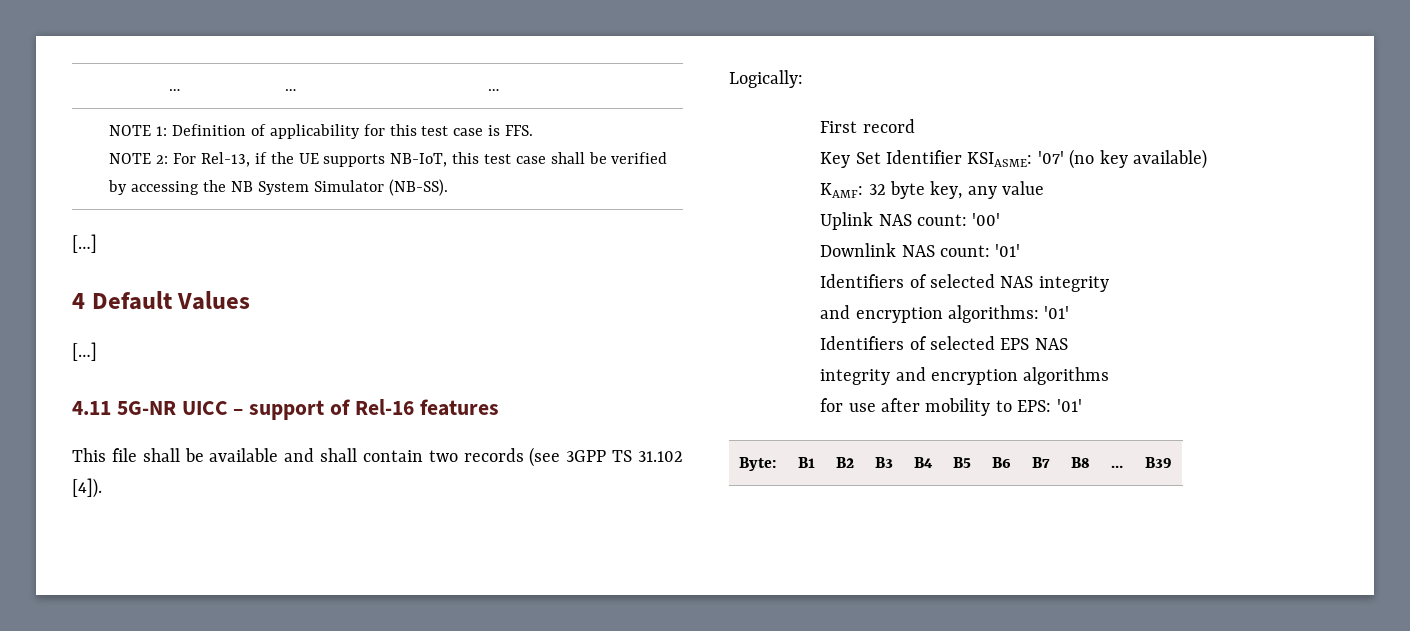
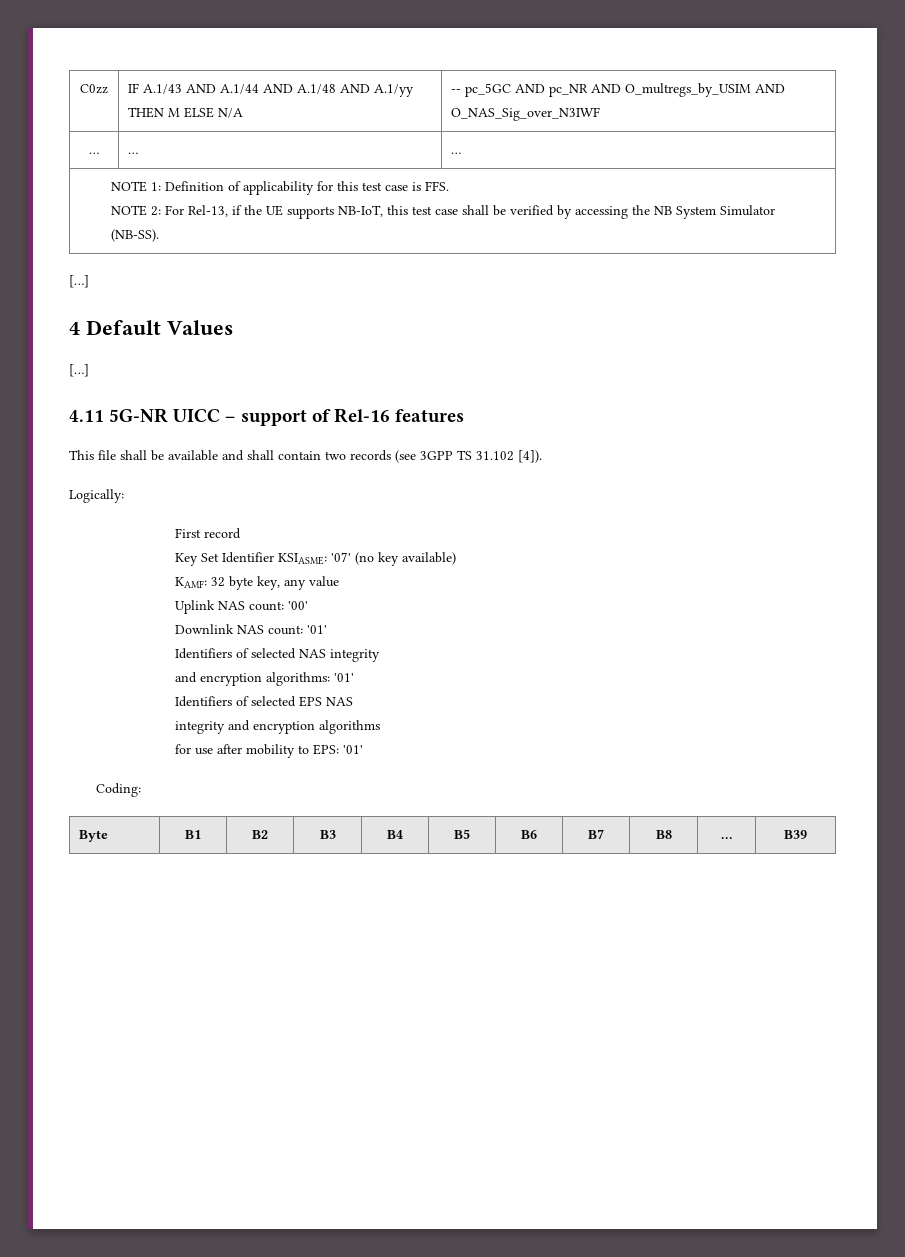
(168, 90) none -> [80,84,108,94] [128,83,415,97] [128,107,244,118] [451,83,786,97] [451,107,601,121] C0zz | IF A.1/43 AND A.1/44 AND A.1/48 AND A.1/yy THEN M ELSE N/A | -- pc_5GC AND pc_NR AND O_multregs_by_USIM AND O_NAS_Sig_over_N3IWF //
[739,457,777,471] // Byte: -> [95,783,141,797] [79,830,109,842] // Coding: // Byte

